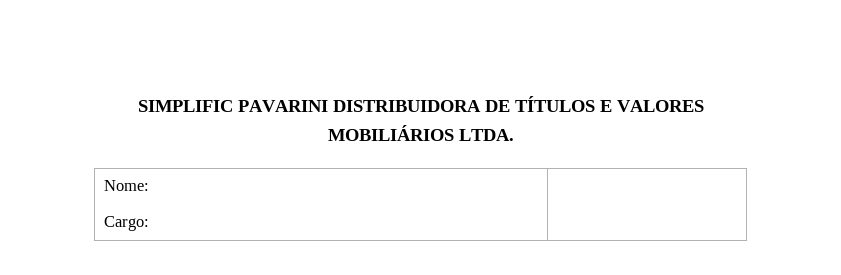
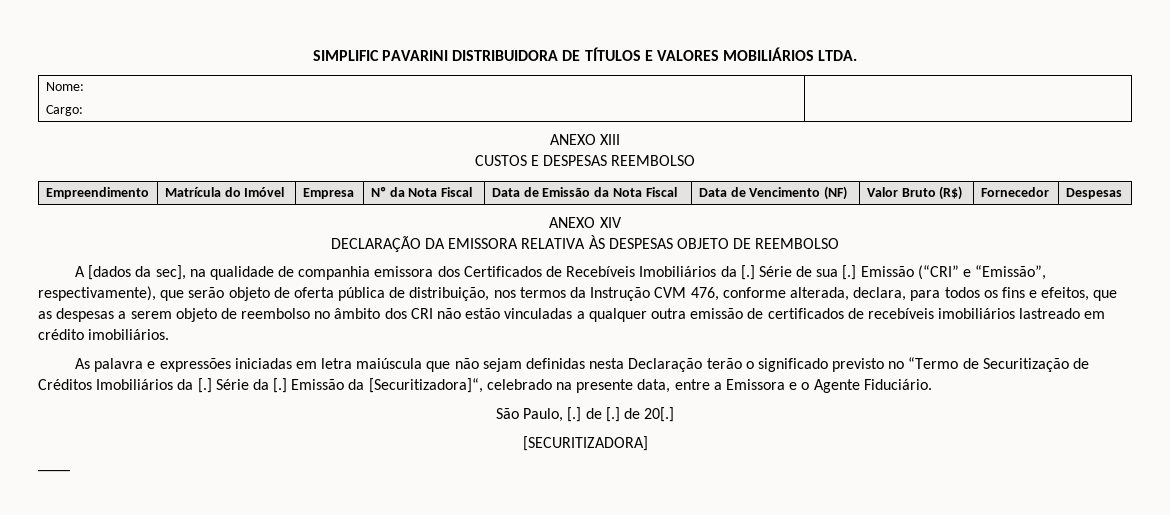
(149, 223) none -> [549,134,621,145] [474,155,696,166] [45,187,149,199] [164,187,285,197] [302,188,354,199] [370,187,473,197] [491,187,677,197] [698,186,848,200] [866,186,963,200] [980,187,1049,197] [1065,188,1122,199] [549,217,622,228] [330,235,840,252] [74,265,1047,280] [38,286,1118,301] [38,308,1106,322] [38,329,170,340] [74,357,1090,372] [38,378,932,393] [495,407,675,422] [522,436,648,451] [38,469,70,472] // ANEXO XIII // CUSTOS E DESPESAS REEMBOLSO // Empreendimento | Matrícula do Imóvel | Empresa | Nº da Nota Fiscal | Data de Emissão da Nota Fiscal | Data de Vencimento (NF) | Valor Bruto (R$) | Fornecedor | Despesas // ANEXO XIV // DECLARAÇÃO DA EMISSORA RELATIVA ÀS DESPESAS OBJETO DE REEMBOLSO // A [dados da sec], na qualidade de companhia emissora dos Certificados de Recebíveis Imobiliários da [.] Série de sua [.] Emissão (“CRI” e “Emissão”, respectivamente), que serão objeto de oferta pública de distribuição, nos termos da Instrução CVM 476, conforme alterada, declara, para todos os fins e efeitos, que as despesas a serem objeto de reembolso no âmbito dos CRI não estão vinculadas a qualquer outra emissão de certificados de recebíveis imobiliários lastreado em crédito imobiliários. // As palavra e expressões iniciadas em letra maiúscula que não sejam definidas nesta Declaração terão o significado previsto no “Termo de Securitização de Créditos Imobiliários da [.] Série da [.] Emissão da [Securitizadora]“, celebrado na presente data, entre a Emissora e o Agente Fiduciário. // São Paulo, [.] de [.] de 20[.] // [SECURITIZADORA] // ____

